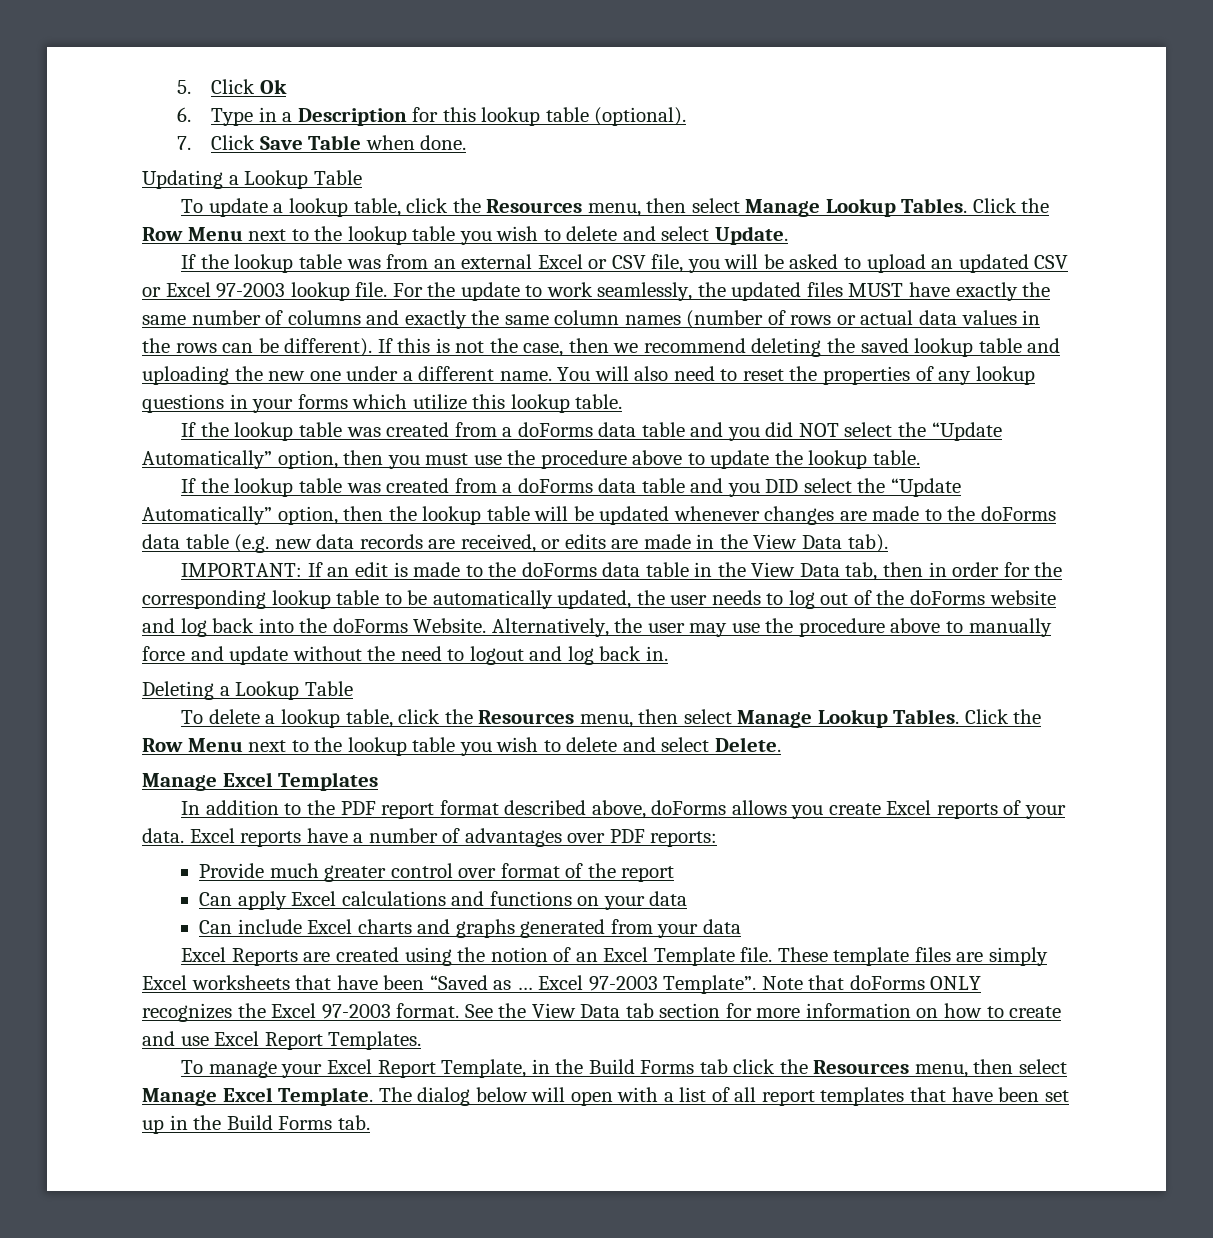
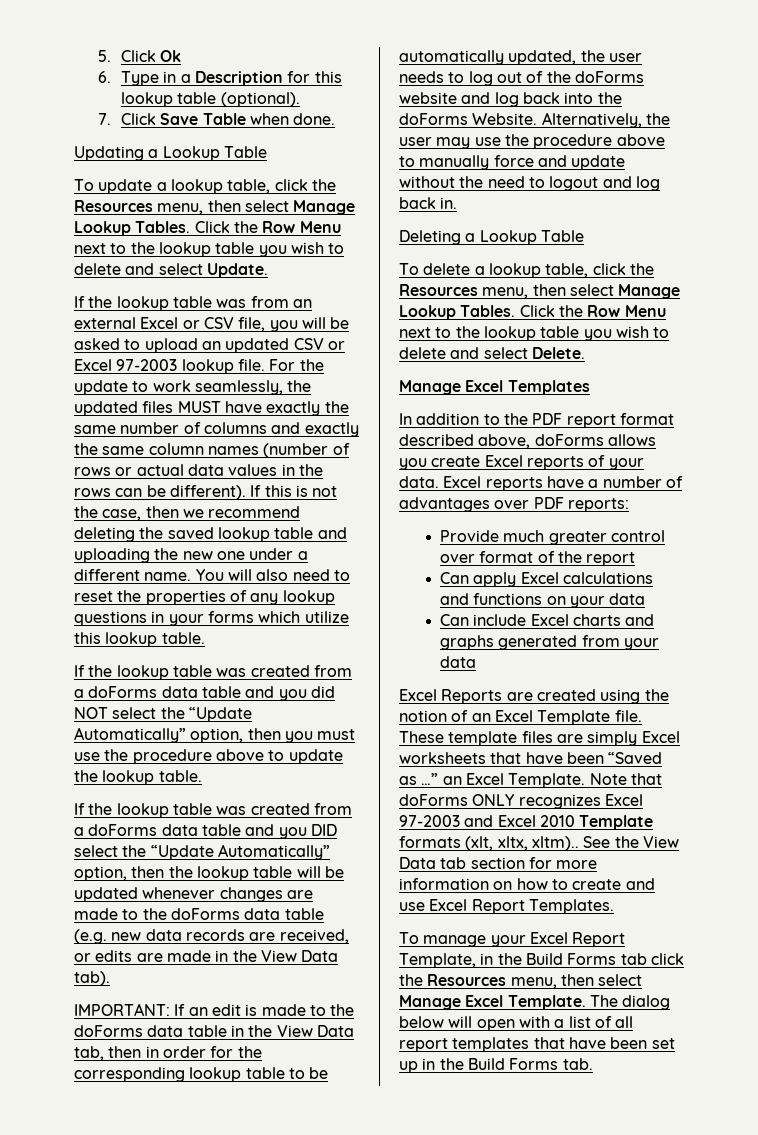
[516,975,757,994] … Excel 97-2003 Template”. -> [421,773,586,788] …” an Excel Template.
[237,1003,460,1019] the Excel 97-2003 format. -> [604,794,643,806] [399,815,654,830] [399,836,579,851] Excel 97-2003 and Excel 2010 Template formats (xlt, xltx, xltm)..

